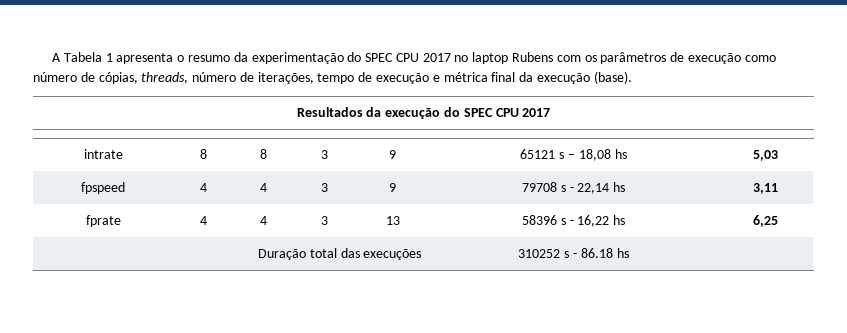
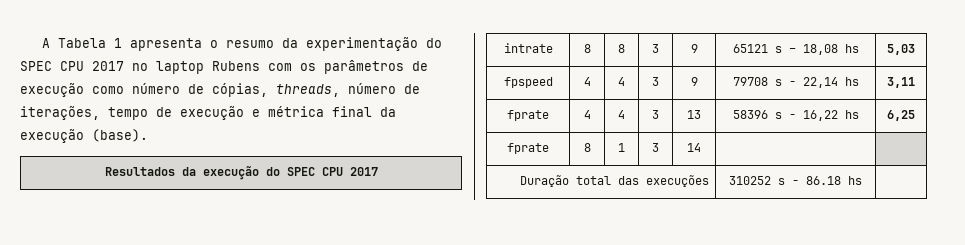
(778, 221) none -> [507,143,549,154] [583,143,591,152] [618,143,625,152] [652,143,659,152] [687,143,701,152] // fprate | 8 | 1 | 3 | 14 | |

